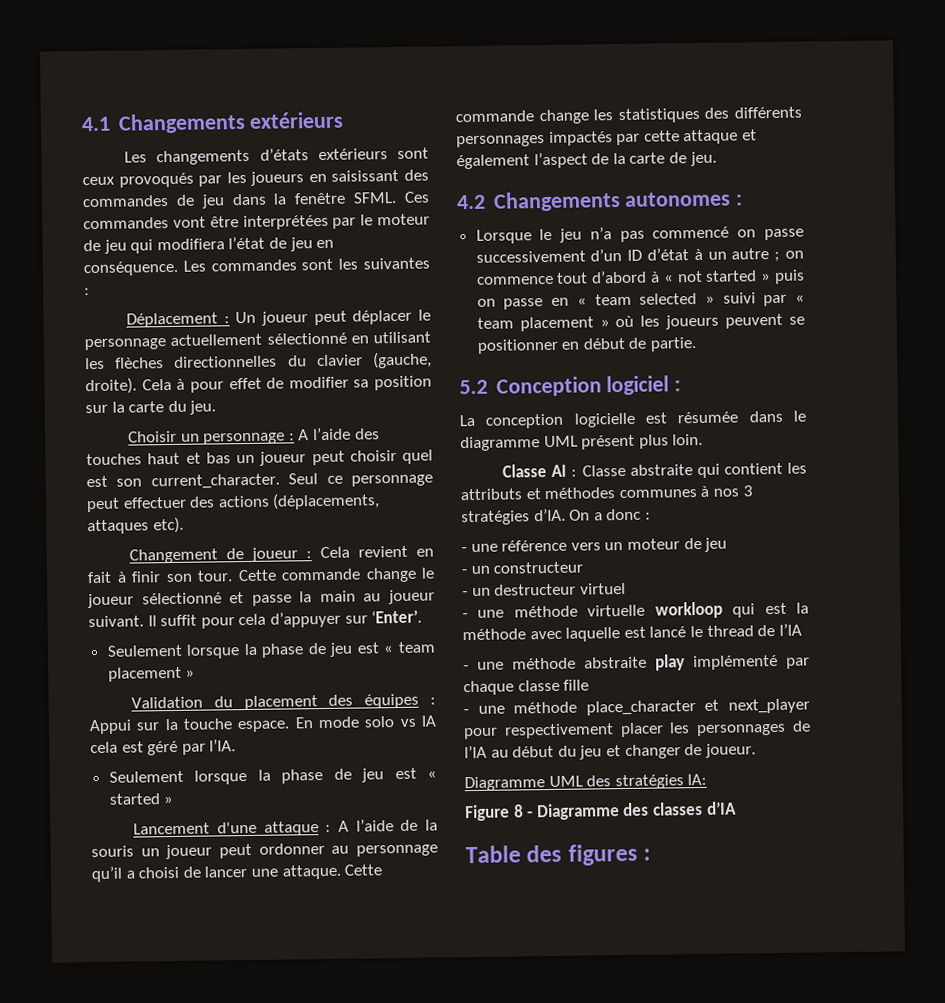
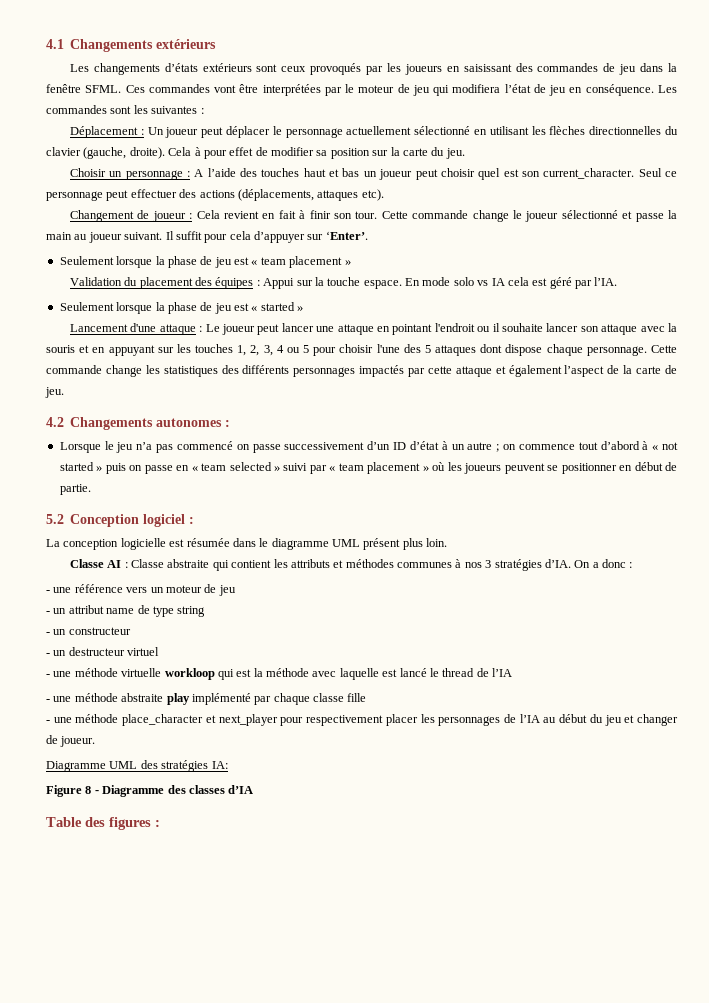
[337,819,438,832] [91,842,438,860] [91,864,341,883] A l’aide de la souris un joueur peut ordonner au personnage qu’il a choisi de lancer une attaque. -> [205,323,678,335] [46,344,647,356] Le joueur peut lancer une attaque en pointant l'endroit ou il souhaite lancer son attaque avec la souris et en appuyant sur les touches 1, 2, 3, 4 ou 5 pour choisir l'une des 5 attaques dont dispose chaque personnage.
(728, 544) none -> [46,605,206,617] // - un attribut name de type string

